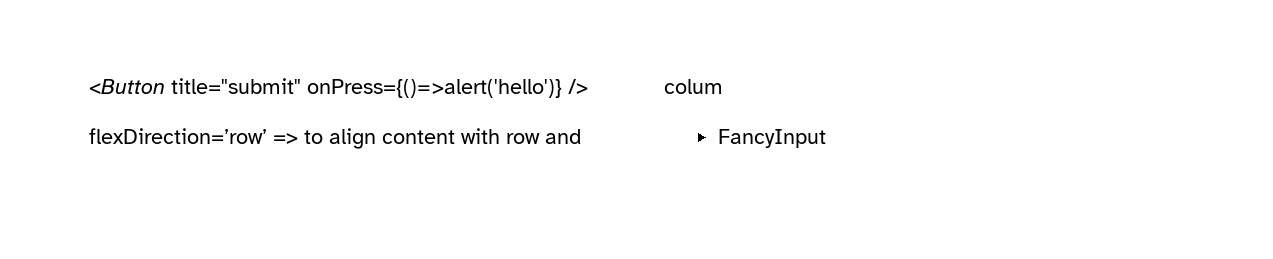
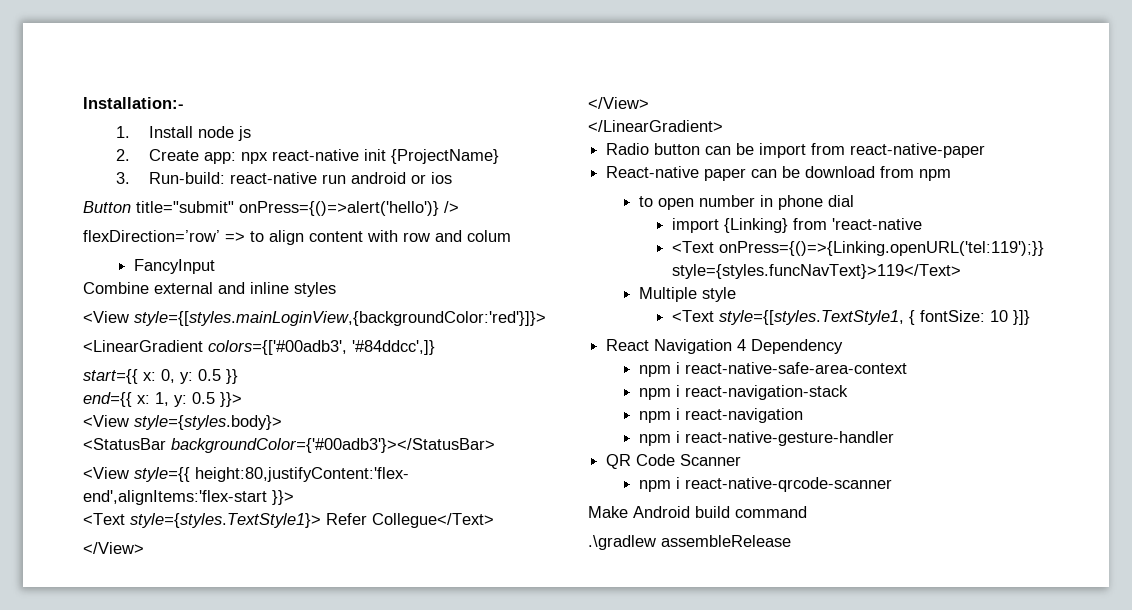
[89,79,165,94] <Button -> [83,97,184,109] [115,126,251,141] [115,149,499,164] [115,172,452,184] [83,201,131,213] Installation:- // 1. Install node js // 2. Create app: npx react-native init {ProjectName} // 3. Run-build: react-native run android or ios // Button
(826, 138) none -> [83,282,336,297] [83,311,546,326] [83,340,435,355] [83,369,238,384] [83,392,242,407] [83,415,282,430] [83,438,495,453] [83,467,409,482] [83,490,294,505] [83,513,494,528] [83,542,144,554] [588,97,649,109] [588,120,723,132] [606,143,986,158] [606,166,952,181] [638,195,854,210] [671,218,922,233] [671,241,1044,256] [671,264,961,279] [638,287,736,302] [671,310,1030,325] [606,339,844,354] [638,362,907,377] [638,385,848,400] [638,408,803,423] [638,431,894,446] [606,454,742,469] [638,477,892,492] [588,506,807,518] [588,535,791,550] // Combine external and inline styles // <View style={[styles.mainLoginView,{backgroundColor:'red'}]}> // <LinearGradient colors={['#00adb3', '#84ddcc',]} // start={{ x: 0, y: 0.5 }} // end={{ x: 1, y: 0.5 }}> // <View style={styles.body}> // <StatusBar backgroundColor={'#00adb3'}></StatusBar> // <View style={{ height:80,justifyContent:'flex- end',alignItems:'flex-start }}> // <Text style={styles.TextStyle1}> Refer Collegue</Text> // </View> // </View> // </LinearGradient> // Radio button can be import from react-native-paper // React-native paper can be download from npm // to open number in phone dial // import {Linking} from 'react-native // <Text onPress={()=>{Linking.openURL('tel:119');}} style={styles.funcNavText}>119</Text> // Multiple style // <Text style={[styles.TextStyle1, { fontSize: 10 }]} // React Navigation 4 Dependency // npm i react-native-safe-area-context // npm i react-navigation-stack // npm i react-navigation // npm i react-native-gesture-handler // QR Code Scanner // npm i react-native-qrcode-scanner // Make Android build command // .\gradlew assembleRelease

